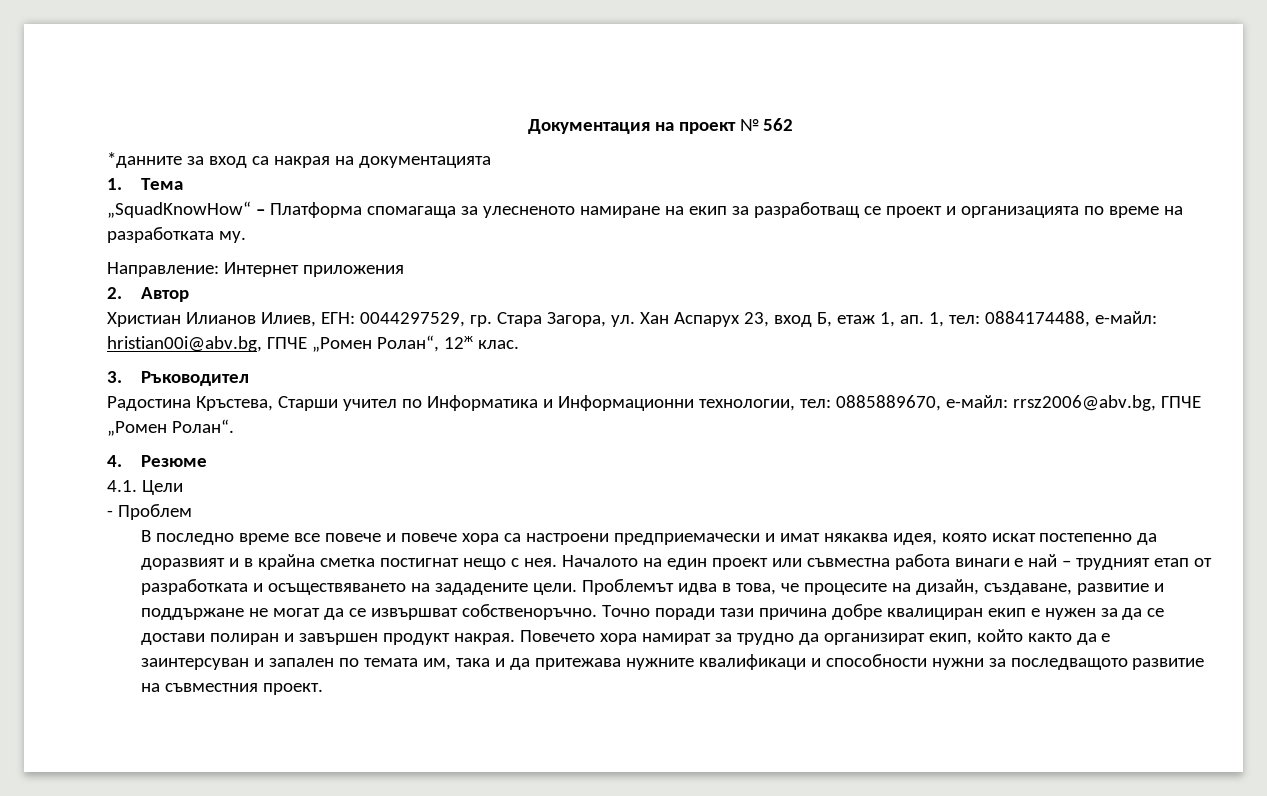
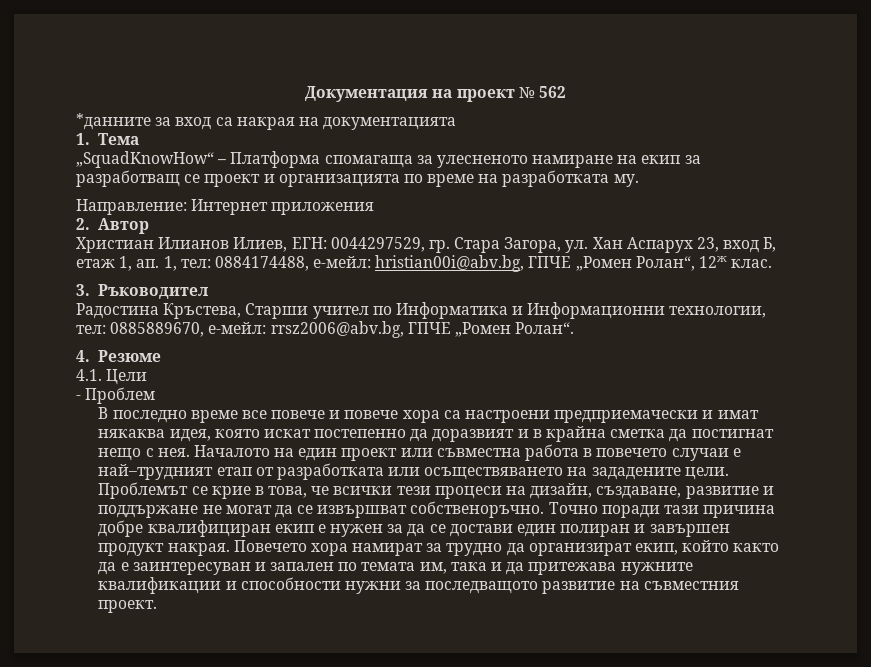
[1094,311,1157,324] е-майл: -> [313,256,372,268] е-мейл:
[945,395,1008,408] е-майл: -> [208,322,267,334] е-мейл:
(375, 562) none -> [669,429,688,442] да
[954,554,1151,570] винаги е най – трудният -> [583,448,741,461] [98,464,214,480] в повечето случаи е най–трудният
[252,583,263,592] и -> [388,467,421,476] или
[677,583,717,595] идва -> [191,486,251,499] се крие
[803,583,887,595] процесите -> [333,486,502,499] всички тези процеси
[886,608,983,620] квалициран -> [147,520,271,537] квалифициран
(205, 639) none -> [517,524,557,537] един
[140,658,249,670] заинтерсуван -> [132,562,251,575] заинтересуван
[698,654,806,670] квалификаци -> [98,577,222,594] квалификации

